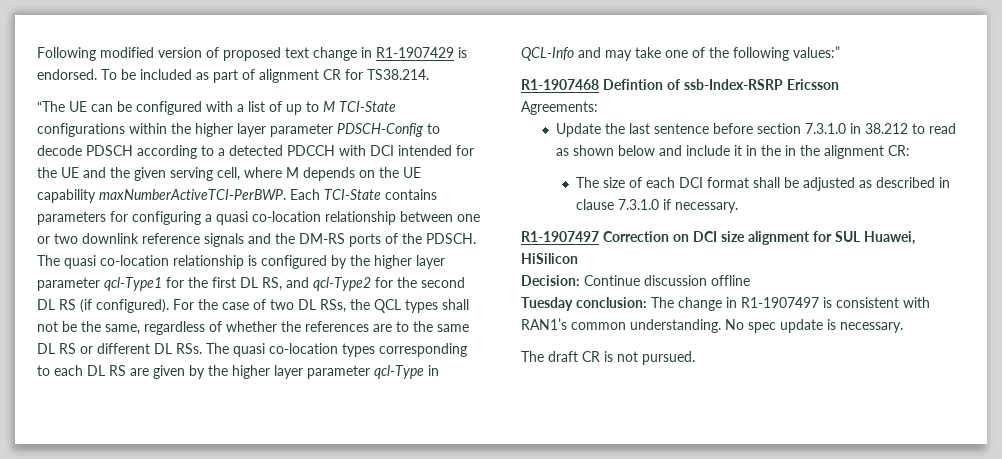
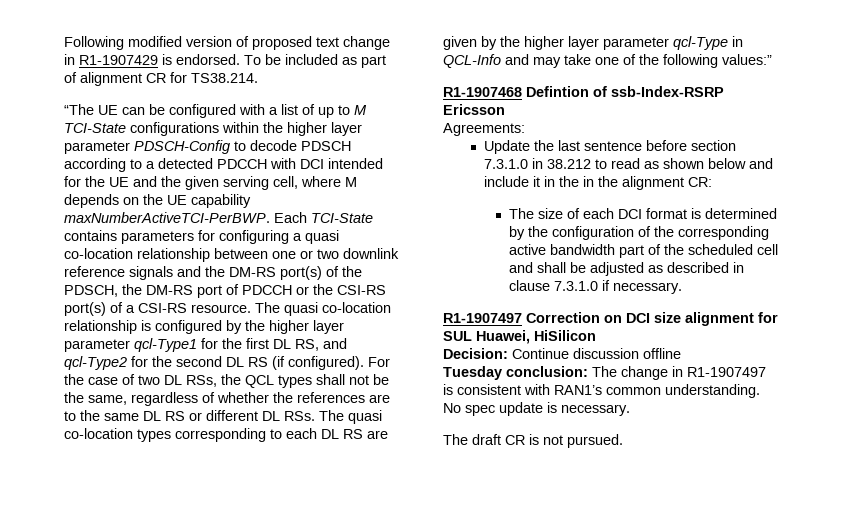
[349,233,476,247] ports of the PDSCH. -> [280,266,362,280] [64,284,386,298] [64,302,251,316] port(s) of the PDSCH, the DM-RS port of PDCCH or the CSI-RS port(s) of a CSI-RS resource.
(749, 182) none -> [690,208,777,219] [508,226,769,240] [508,244,778,258] [508,262,533,273] is determined by the configuration of the corresponding active bandwidth part of the scheduled cell and

